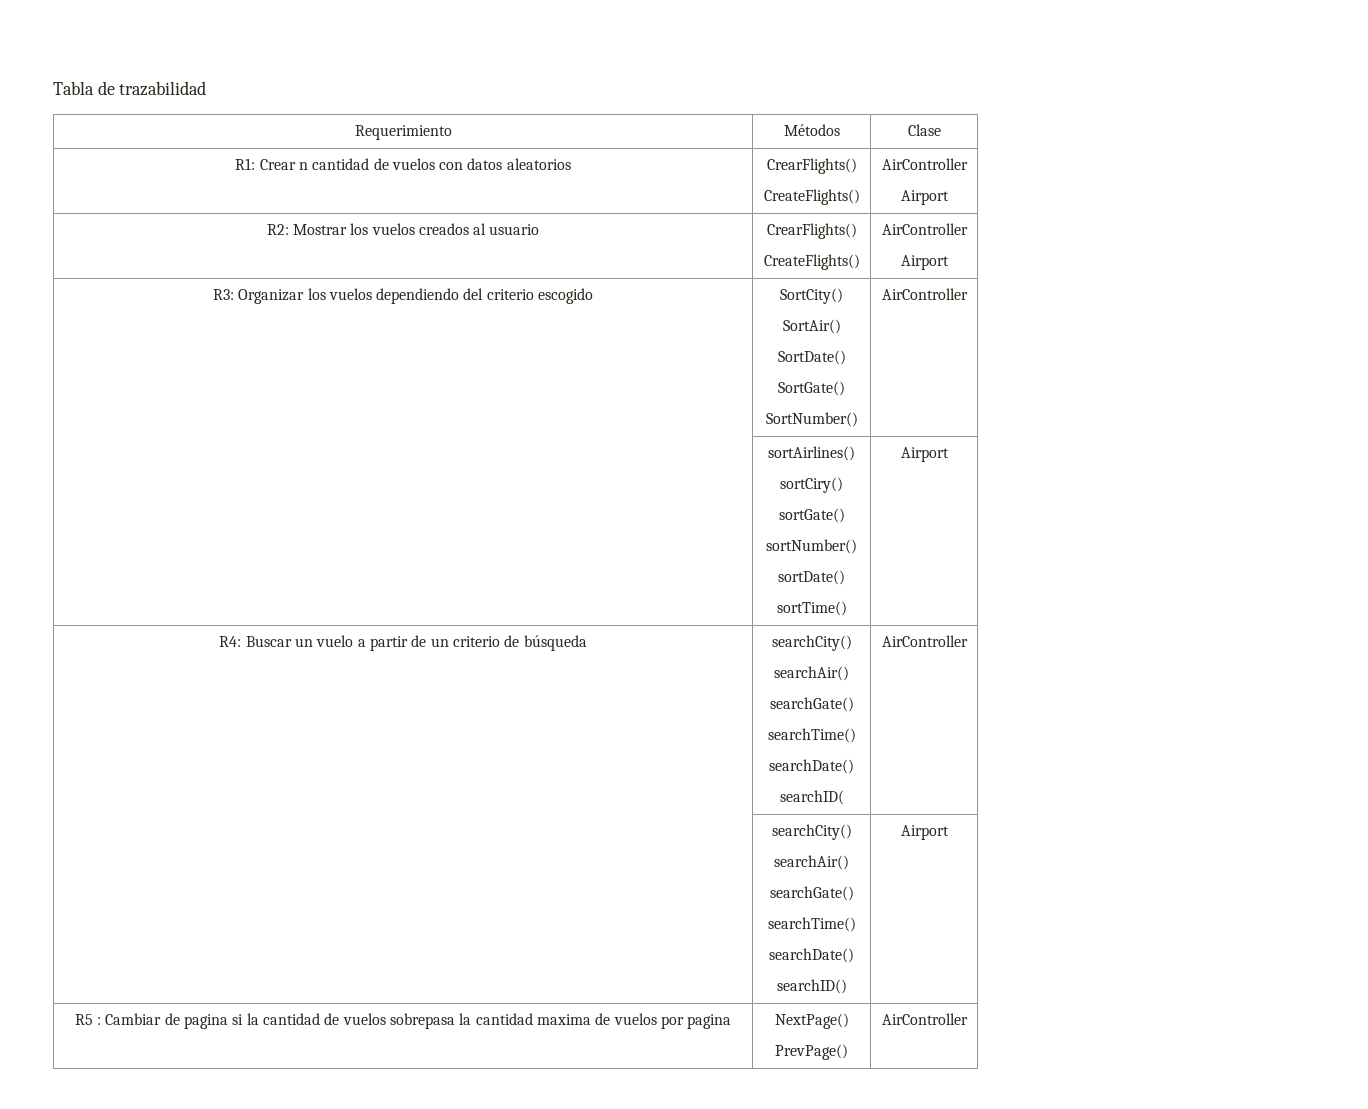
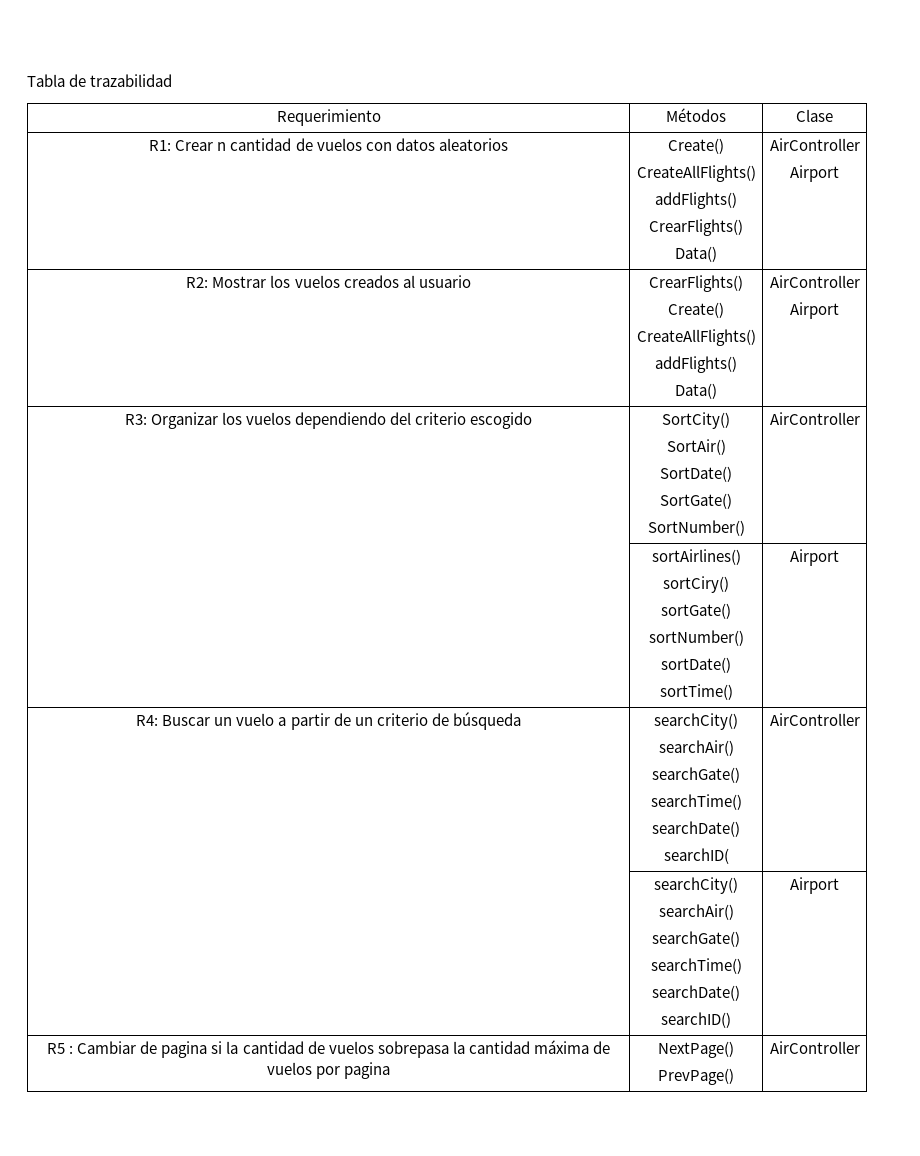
[766,158,857,174] [763,189,860,205] CrearFlights() // CreateFlights() -> [668,138,724,154] [636,165,756,182] [655,192,737,209] [649,219,743,236] [675,246,717,262] Create() // CreateAllFlights() // addFlights() // CrearFlights() // Data()
[763,254,860,270] CreateFlights() -> [668,302,724,318] [636,329,756,346] [655,356,737,373] [675,383,717,399] Create() // CreateAllFlights() // addFlights() // Data()
[536,1014,591,1025] maxima -> [533,1040,589,1054] máxima

